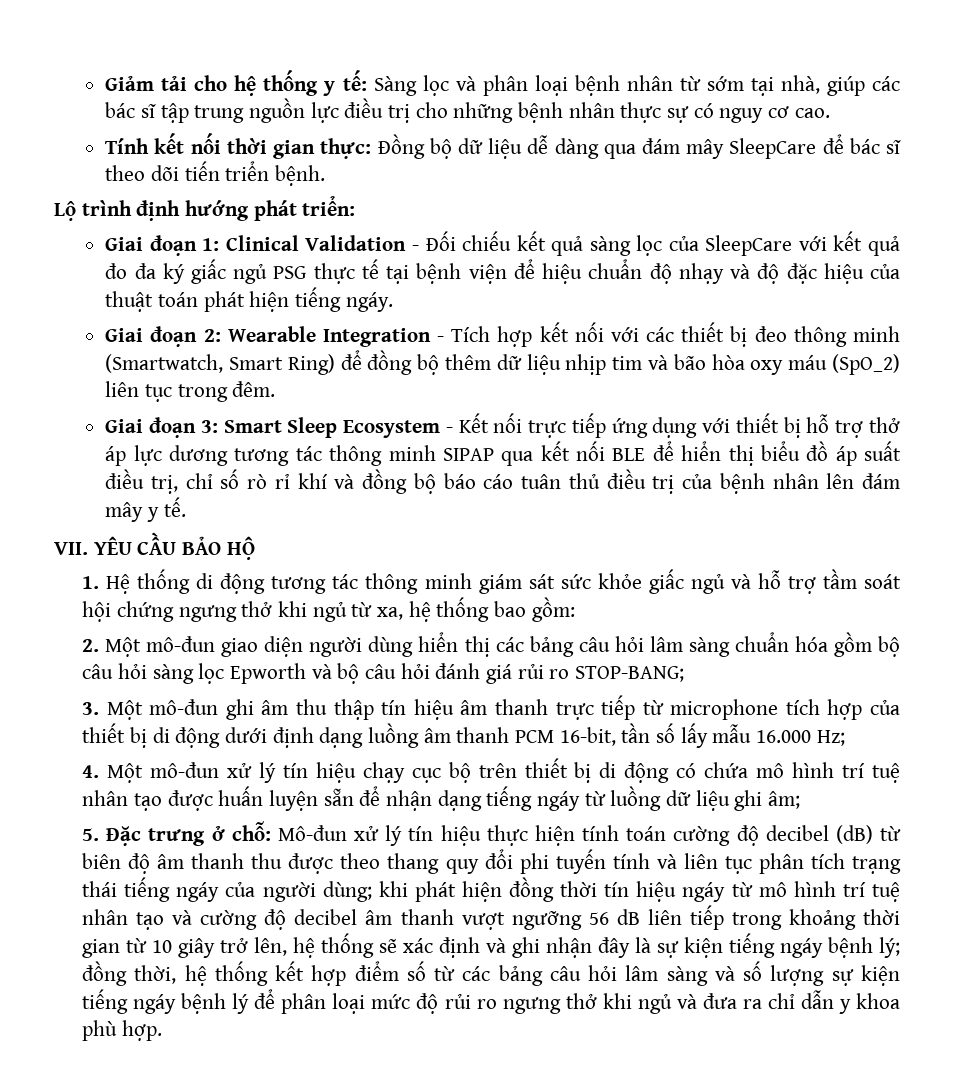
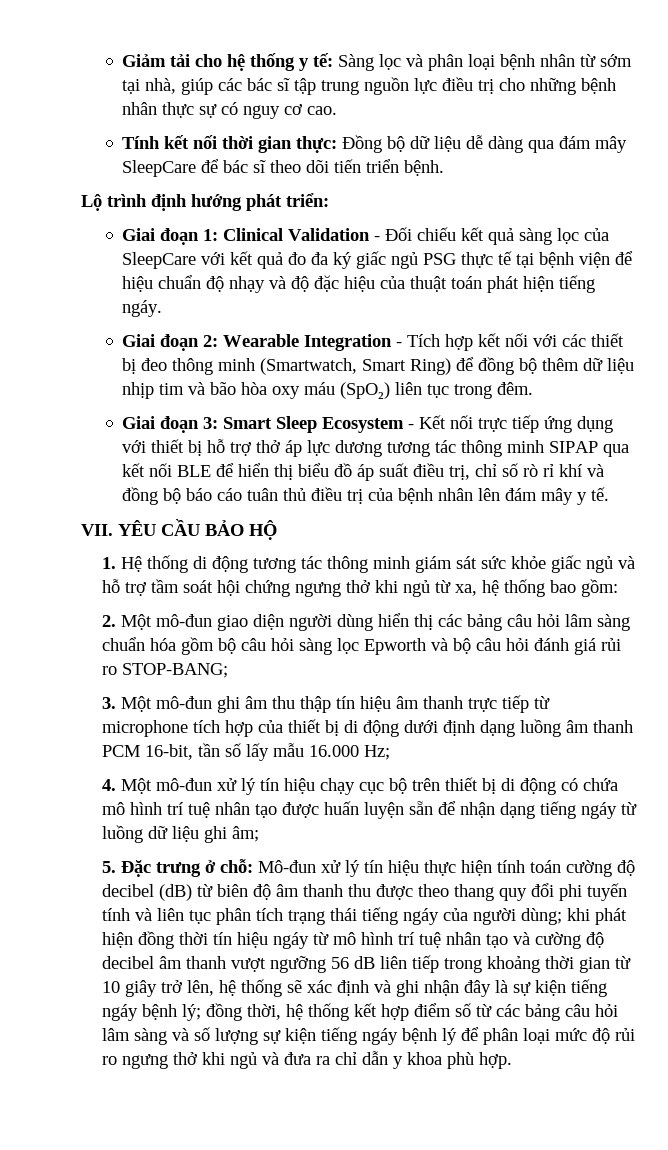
[832,354,901,375] (SpO_2) -> [340,382,391,399] (SpO₂)

